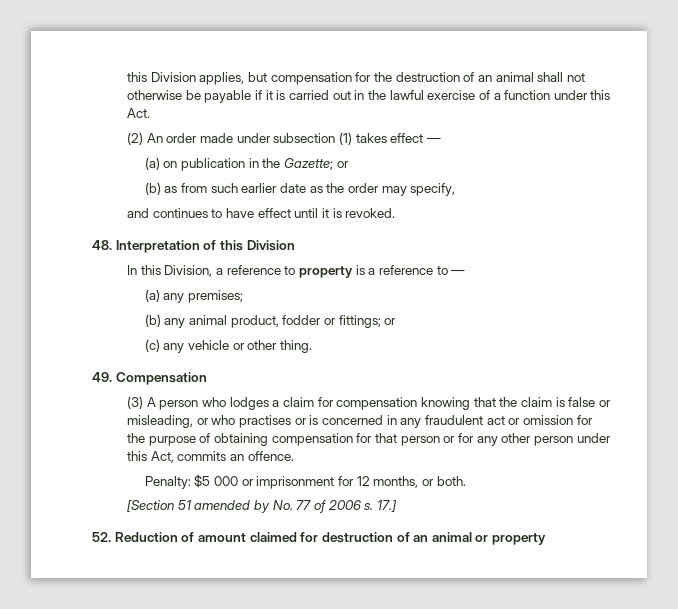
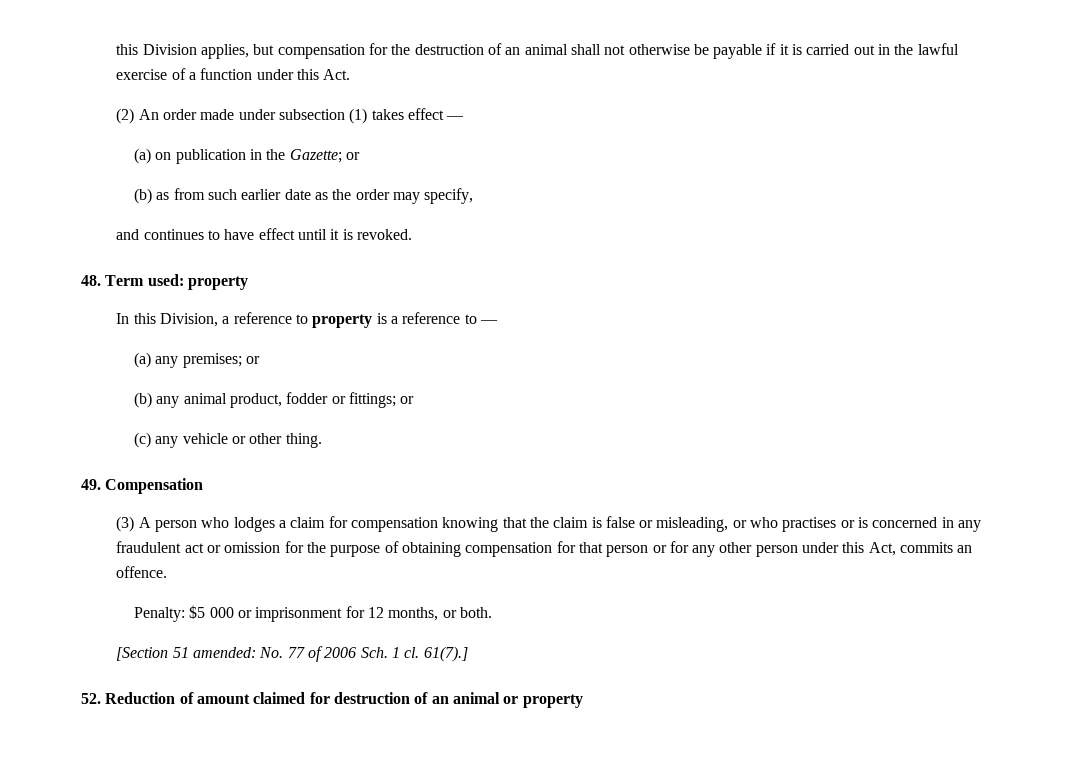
[115,240,295,253] Interpretation of this Division -> [105,274,248,290] Term used: property
(244, 296) none -> [246,356,261,364] or
[194,500,271,513] amended by -> [193,647,257,658] amended:
[364,500,397,512] s. 17.] -> [360,646,468,662] Sch. 1 cl. 61(7).]

